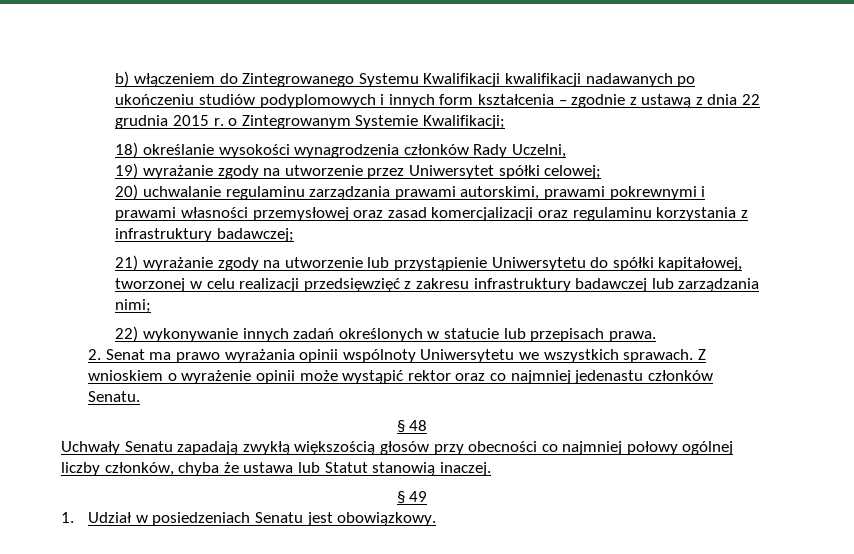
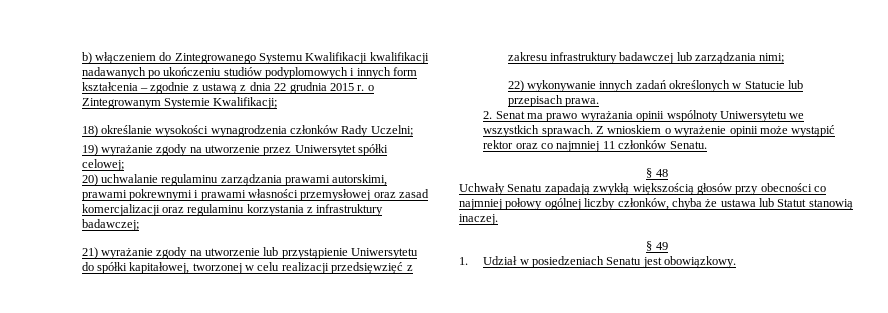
[511,144,566,158] Uczelni, -> [370,125,413,136] Uczelni;
[443,328,499,339] statucie -> [744,81,785,89] Statucie
[574,370,644,384] jedenastu -> [602,141,615,149] 11

